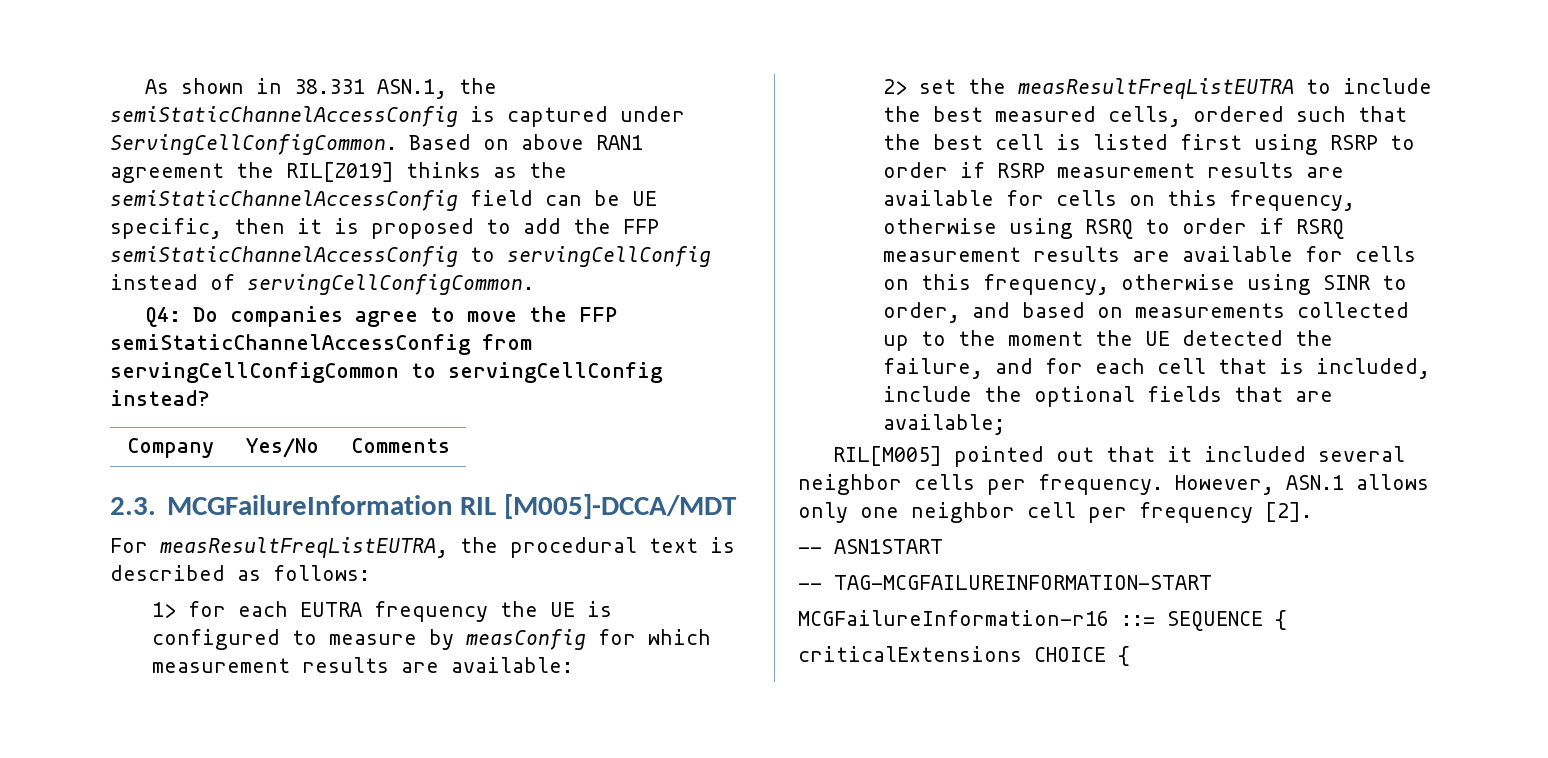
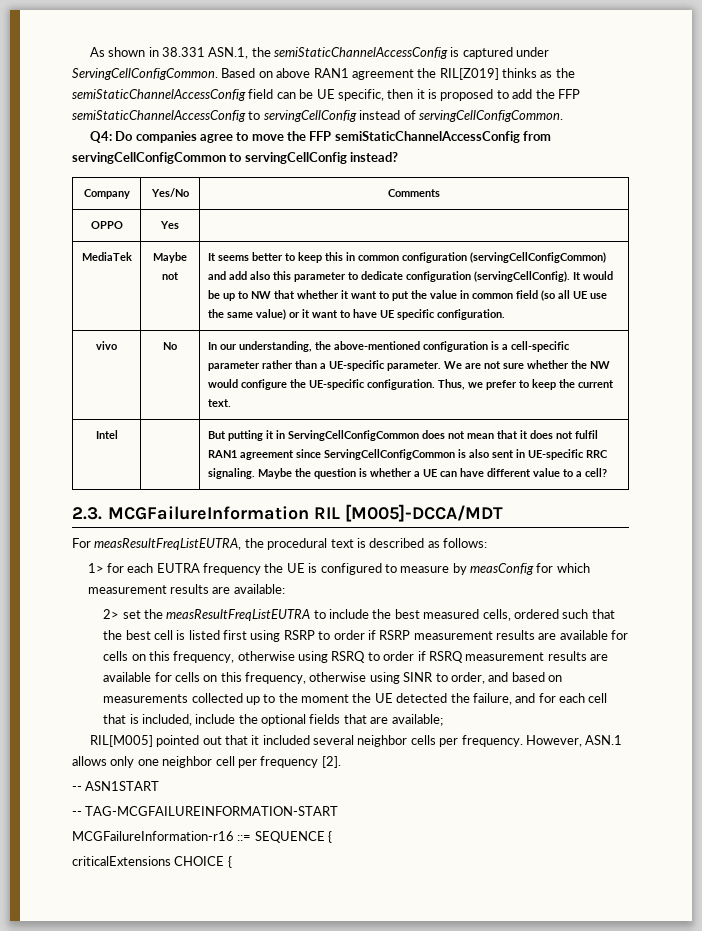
(450, 445) none -> [90,221,123,229] [160,221,179,229] [81,252,132,261] [153,252,187,263] [162,272,179,280] [207,252,606,263] [207,271,613,282] [207,290,607,301] [207,309,505,320] [96,341,117,350] [163,342,177,350] [207,341,570,352] [207,360,610,371] [207,379,614,390] [207,399,231,407] [95,430,118,439] [207,430,598,441] [207,449,608,460] [207,468,607,479] // OPPO | Yes | // MediaTek | Maybe not | It seems better to keep this in common configuration (servingCellConfigCommon) and add also this parameter to dedicate configuration (servingCellConfig). It would be up to NW that whether it want to put the value in common field (so all UE use the same value) or it want to have UE specific configuration. // vivo | No | In our understanding, the above-mentioned configuration is a cell-specific parameter rather than a UE-specific parameter. We are not sure whether the NW would configure the UE-specific configuration. Thus, we prefer to keep the current text. // Intel | | But putting it in ServingCellConfigCommon does not mean that it does not fulfil RAN1 agreement since ServingCellConfigCommon is also sent in UE-specific RRC signaling. Maybe the question is whether a UE can have different value to a cell?

